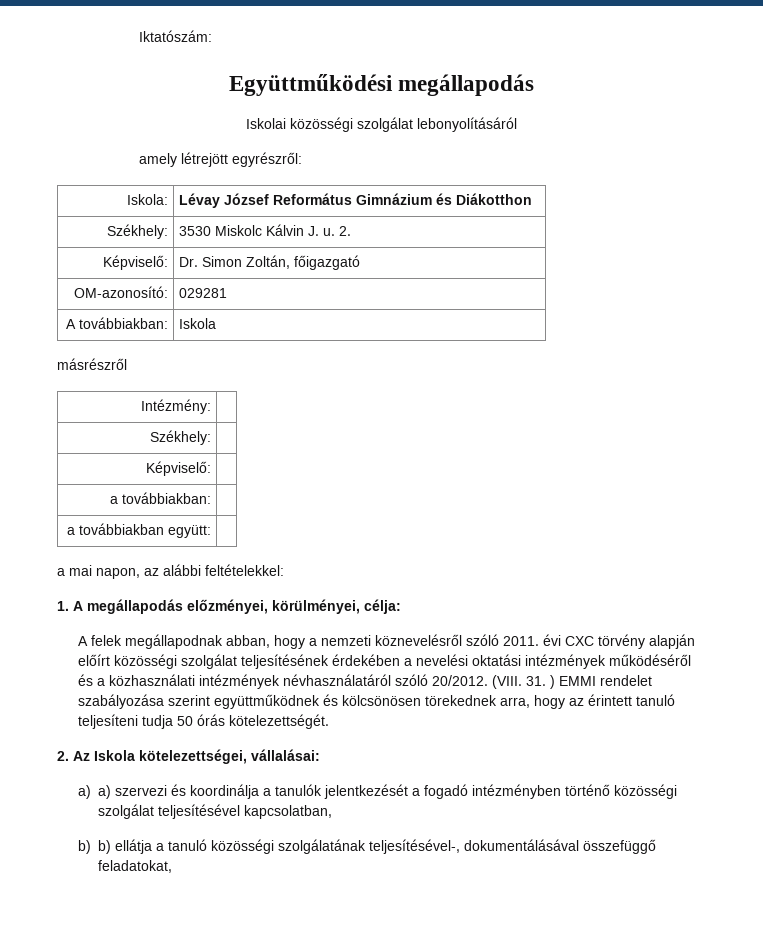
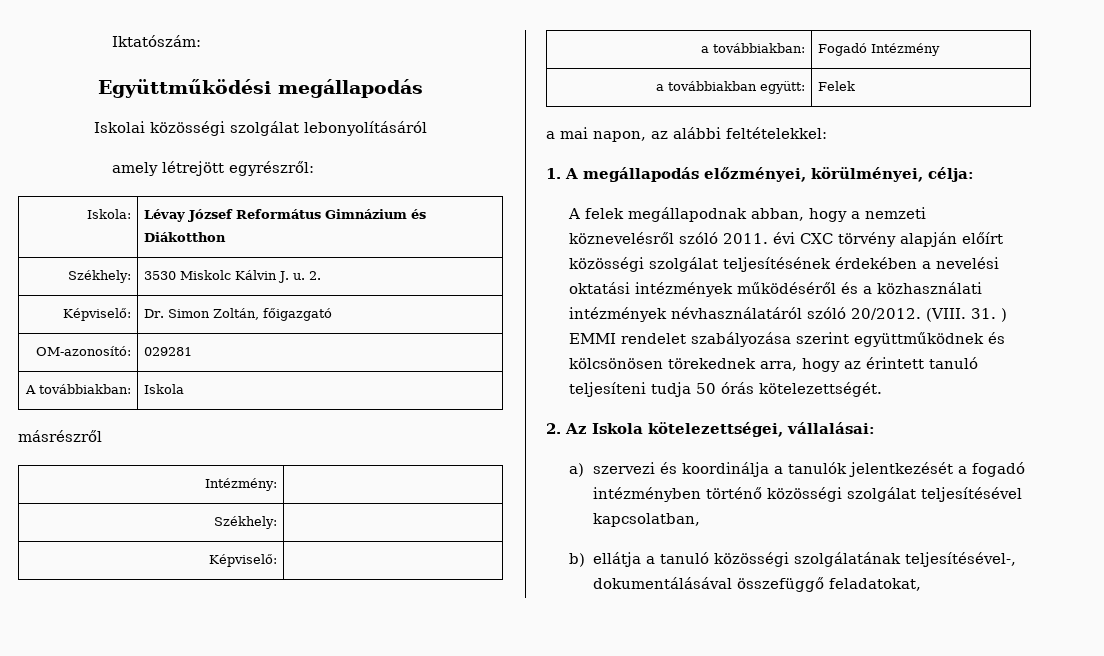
(211, 498) none -> [817,43,940,56] Fogadó Intézmény
(211, 531) none -> [817,81,855,91] Felek
[98,785,112,799] a) -> (585, 470) none
[98,840,112,854] b) -> (586, 560) none

